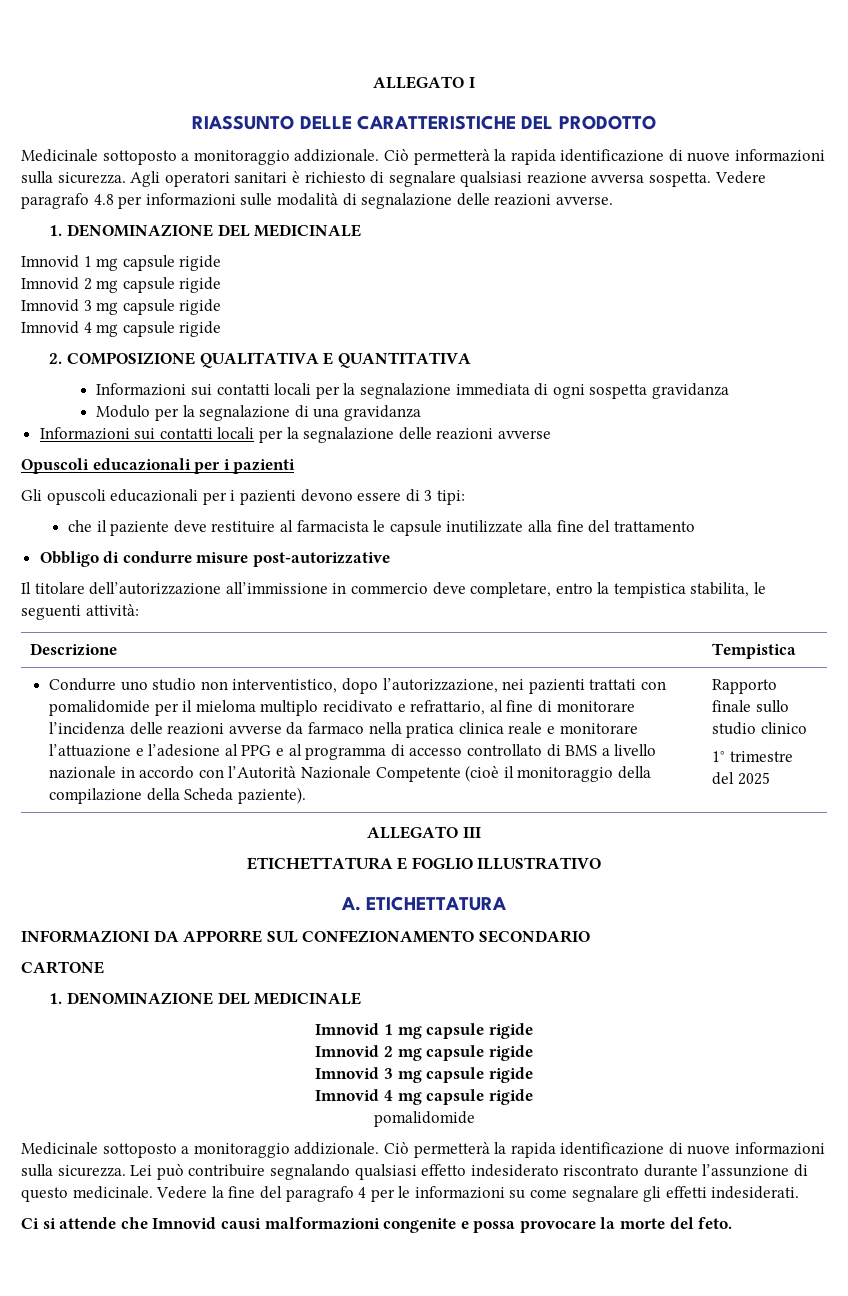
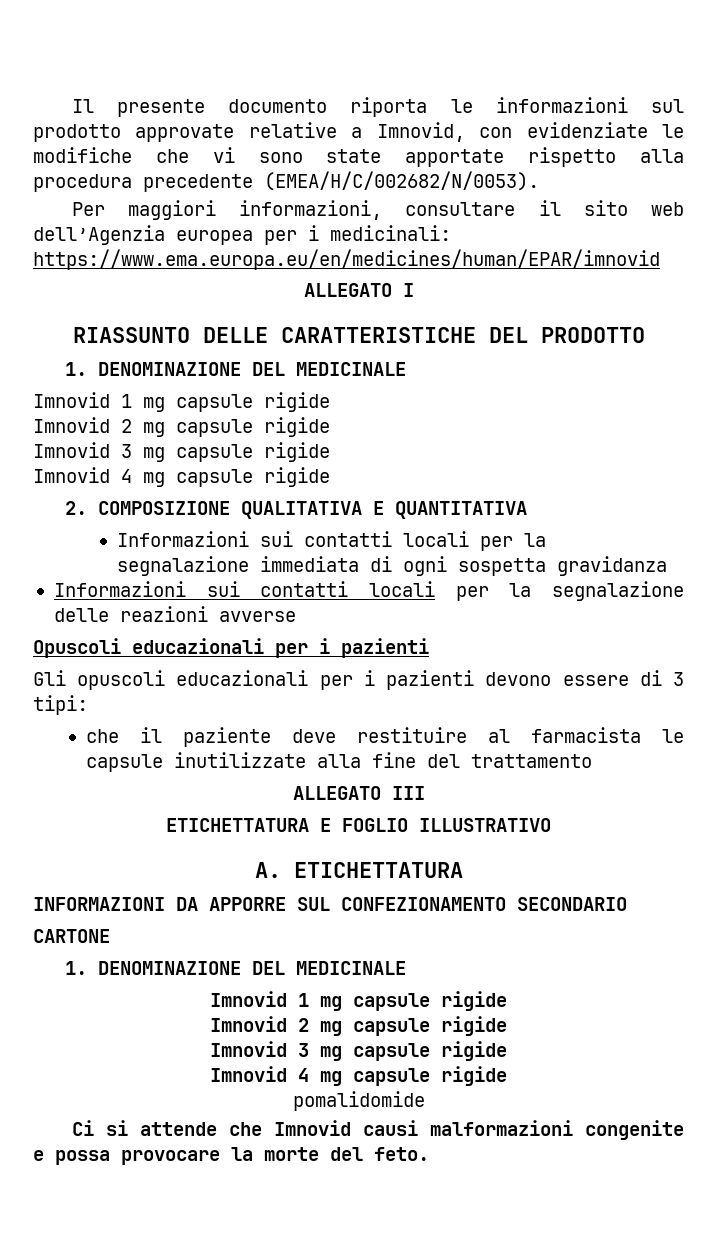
(373, 82) none -> [71,97,684,117] [33,122,685,142] [33,147,684,167] [33,171,539,192] [71,200,684,220] [33,225,451,245] [33,249,660,270] Il presente documento riporta le informazioni sul prodotto approvate relative a Imnovid, con evidenziate le modifiche che vi sono state apportate rispetto alla procedura precedente (EMEA/H/C/002682/N/0053). // Per maggiori informazioni, consultare il sito web dell’Agenzia europea per i medicinali: https://www.ema.europa.eu/en/medicines/human/EPAR/imnovid //
[21,149,826,165] [21,171,766,187] [21,193,613,209] // Medicinale sottoposto a monitoraggio addizionale. Ciò permetterà la rapida identificazione di nuove informazioni sulla sicurezza. Agli operatori sanitari è richiesto di segnalare qualsiasi reazione avversa sospetta. Vedere paragrafo 4.8 per informazioni sulle modalità di segnalazione delle reazioni avverse. -> (645, 335) none
[96,405,422,421] // Modulo per la segnalazione di una gravidanza -> (668, 566) none
[39,551,391,567] [21,582,767,598] [21,604,139,620] [30,643,118,656] [712,643,797,659] [49,678,666,694] [49,700,635,716] [49,722,638,738] [49,744,657,760] [49,765,651,782] [49,787,306,804] [712,679,778,694] [712,700,789,713] [712,722,807,735] [712,751,793,762] [712,772,770,785] // Obbligo di condurre misure post-autorizzative // Il titolare dell’autorizzazione all’immissione in commercio deve completare, entro la tempistica stabilita, le seguenti attività: // Descrizione | Tempistica // Condurre uno studio non interventistico, dopo l’autorizzazione, nei pazienti trattati con pomalidomide per il mieloma multiplo recidivato e refrattario, al fine di monitorare l’incidenza delle reazioni avverse da farmaco nella pratica clinica reale e monitorare l’attuazione e l’adesione al PPG e al programma di accesso controllato di BMS a livello nazionale in accordo con l’Autorità Nazionale Competente (cioè il monitoraggio della compilazione della Scheda paziente). | Rapporto finale sullo studio clinico // 1° trimestre del 2025 -> (592, 761) none
[21,1142,826,1158] [21,1164,809,1180] [21,1186,800,1202] // Medicinale sottoposto a monitoraggio addizionale. Ciò permetterà la rapida identificazione di nuove informazioni sulla sicurezza. Lei può contribuire segnalando qualsiasi effetto indesiderato riscontrato durante l’assunzione di questo medicinale. Vedere la fine del paragrafo 4 per le informazioni su come segnalare gli effetti indesiderati. -> (425, 1101) none

